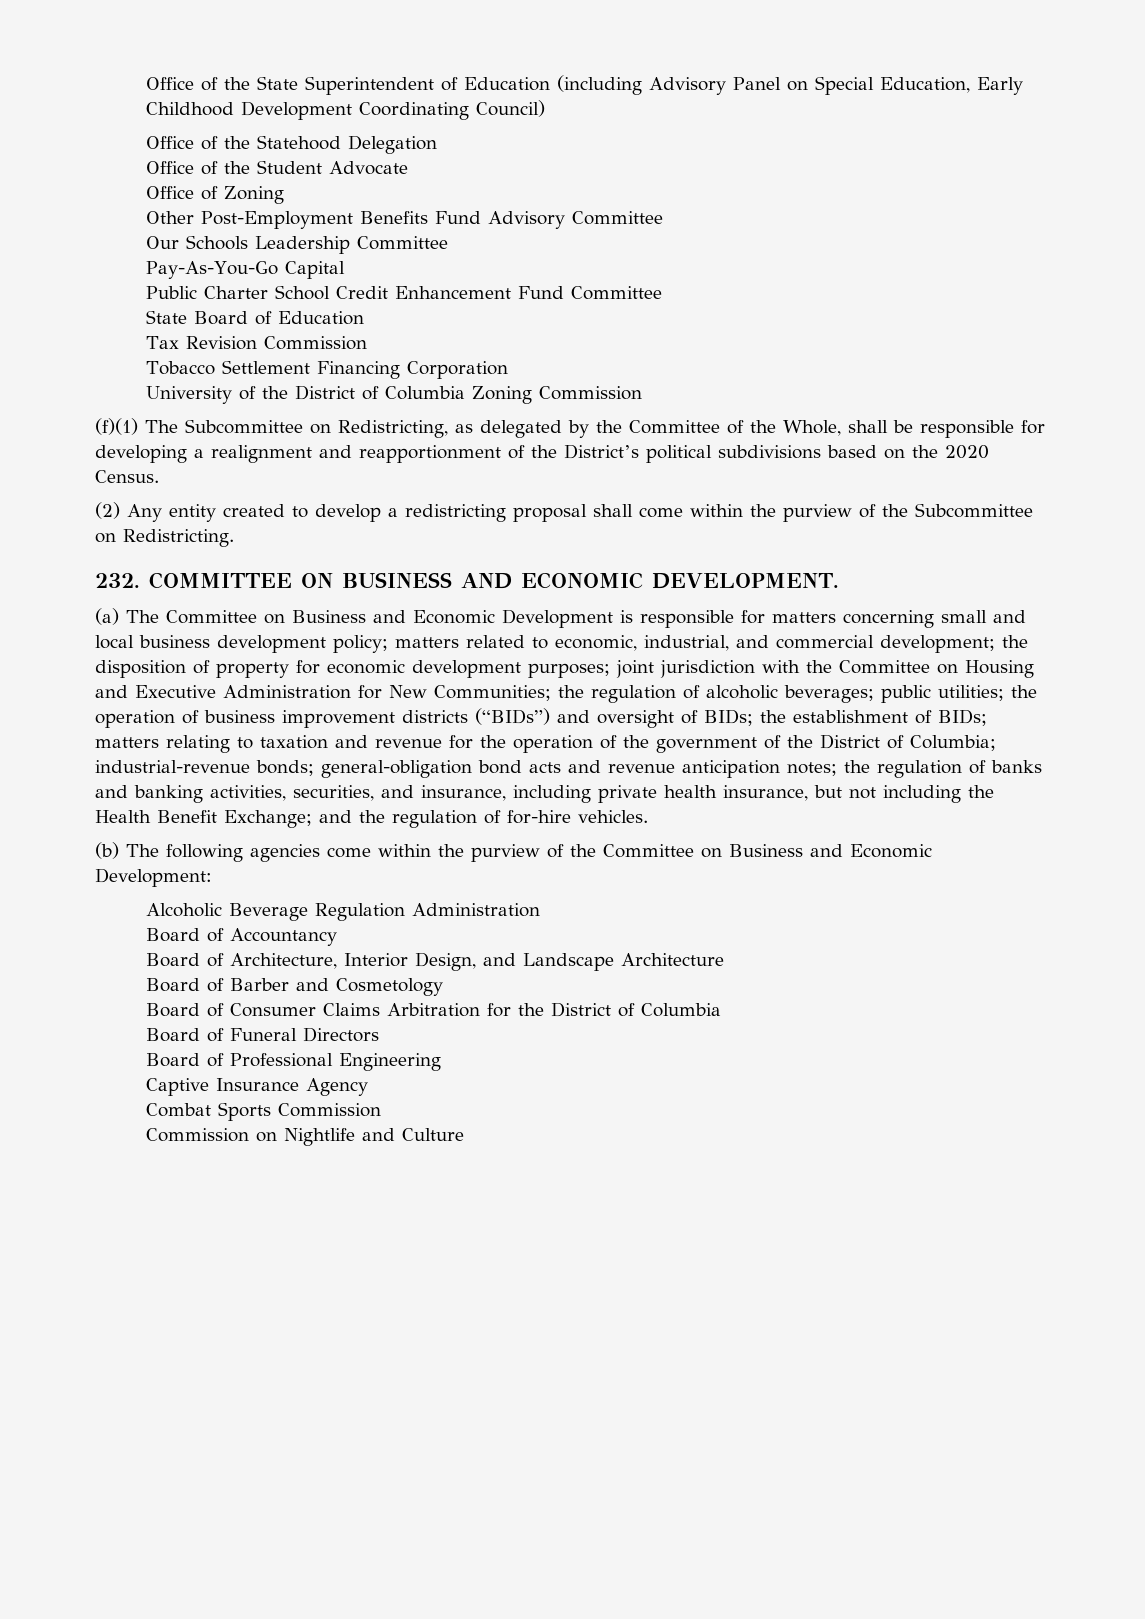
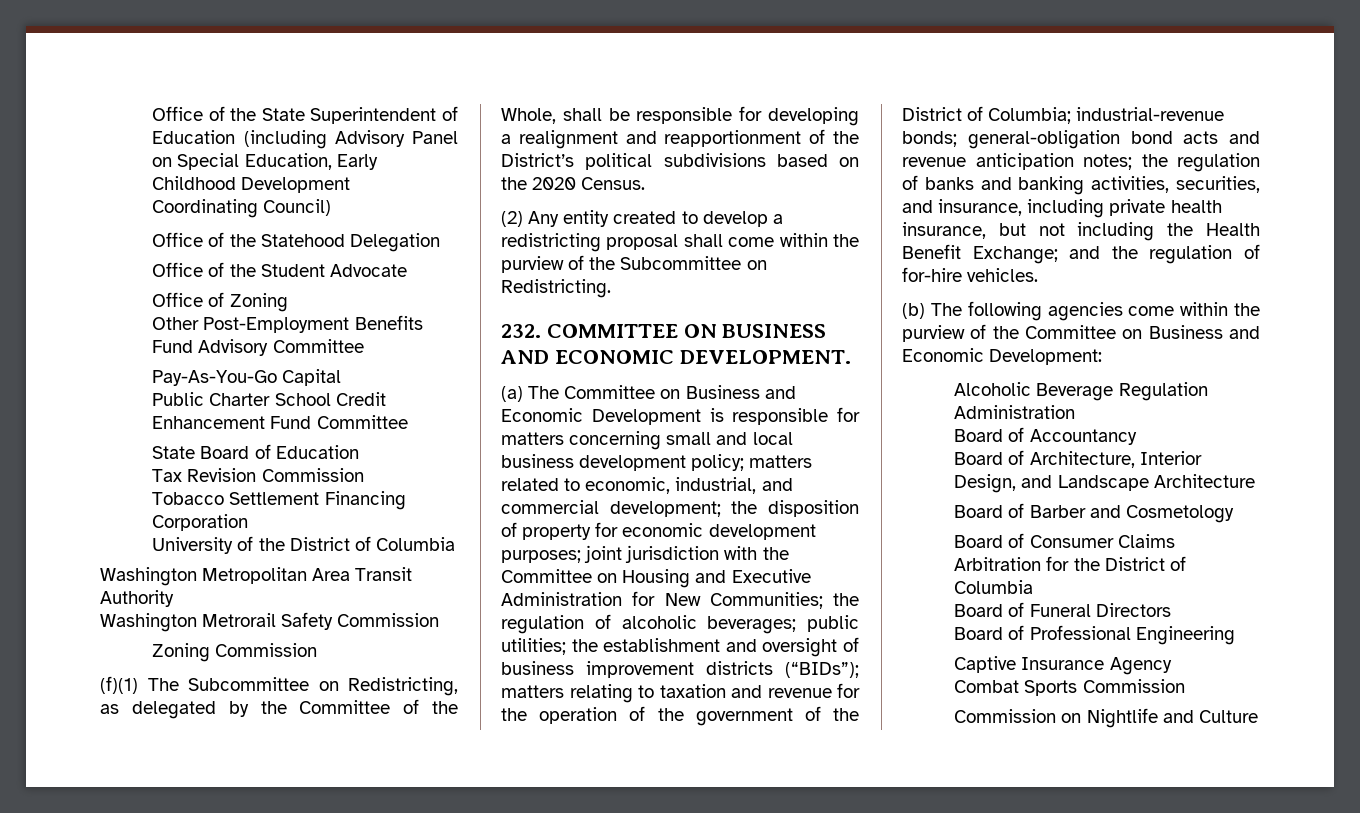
[146,235,449,254] // Our Schools Leadership Committee -> (364, 346) none
(466, 393) none -> [100,567,413,586] [100,590,174,607] [100,612,440,632] // Washington Metropolitan Area Transit Authority // Washington Metrorail Safety Commission //
[95,710,175,728] operation -> [603,638,838,657] establishment and oversight
[475,708,987,728] (“BIDs”) and oversight of BIDs; the establishment of BIDs; -> [785,662,859,678] (“BIDs”);

